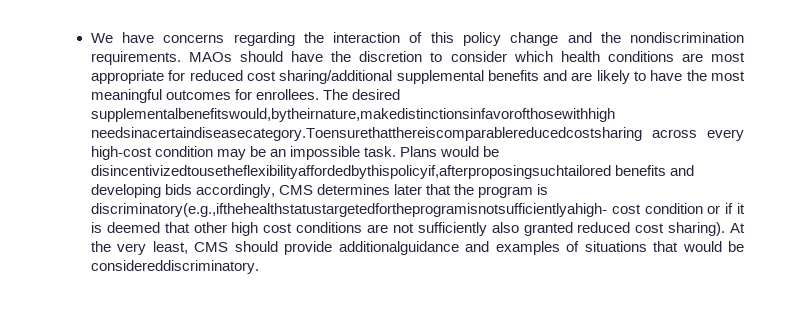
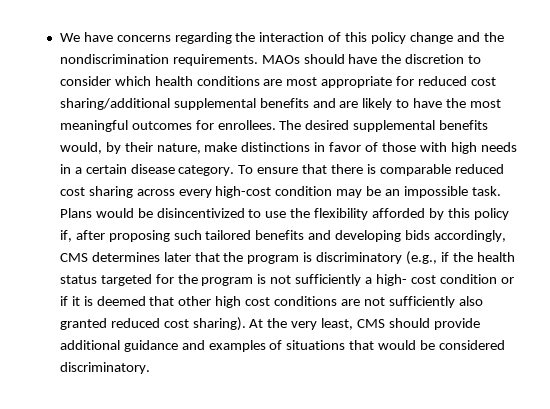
[90,108,615,122] [90,127,642,141] supplementalbenefitswould,bytheirnature,makedistinctionsinfavorofthosewithhigh needsinacertaindiseasecategory.Toensurethatthereiscomparablereducedcostsharing -> [353,120,489,132] [59,142,517,154] [59,164,504,176] [59,186,133,198] supplemental benefits would, by their nature, make distinctions in favor of those with high needs in a certain disease category. To ensure that there is comparable reduced cost sharing
[90,165,611,179] disincentivizedtousetheflexibilityaffordedbythispolicyif,afterproposingsuchtailored -> [156,208,509,220] [59,230,252,242] disincentivized to use the flexibility afforded by this policy if, after proposing such tailored
[90,203,607,217] discriminatory(e.g.,ifthehealthstatustargetedfortheprogramisnotsufficientlyahigh- -> [316,251,515,265] [59,274,408,286] discriminatory (e.g., if the health status targeted for the program is not sufficiently a high-
[338,241,459,255] additionalguidance -> [59,340,178,352] additional guidance
[90,260,259,274] considereddiscriminatory. -> [439,340,506,350] [59,362,150,374] considered discriminatory.

